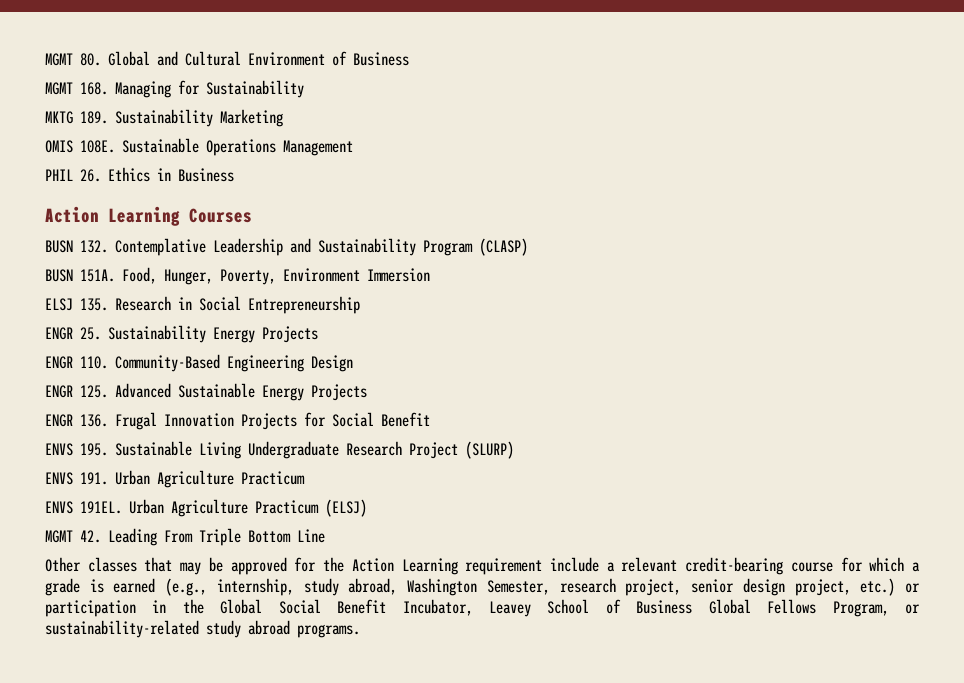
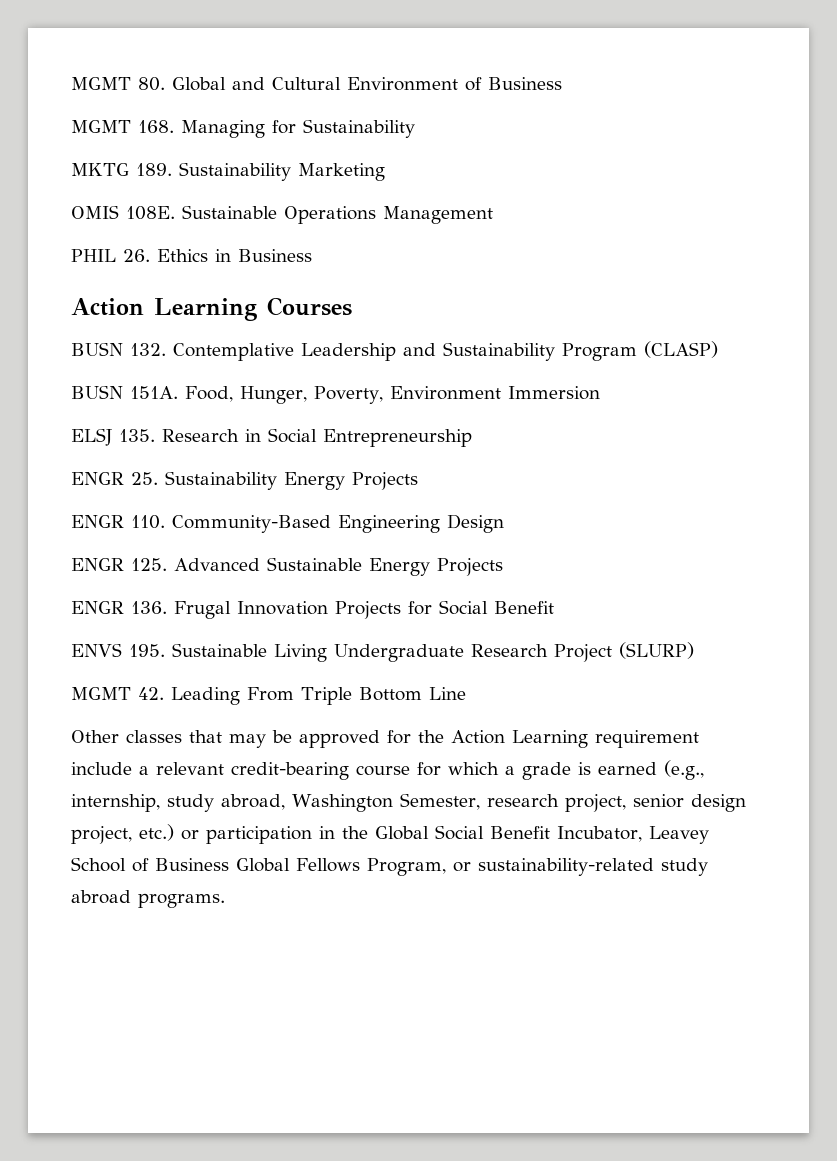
[45,470,305,488] [45,499,367,517] // ENVS 191. Urban Agriculture Practicum // ENVS 191EL. Urban Agriculture Practicum (ELSJ) -> (694, 650) none

